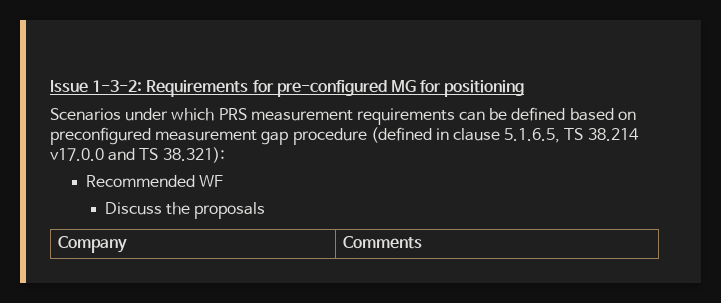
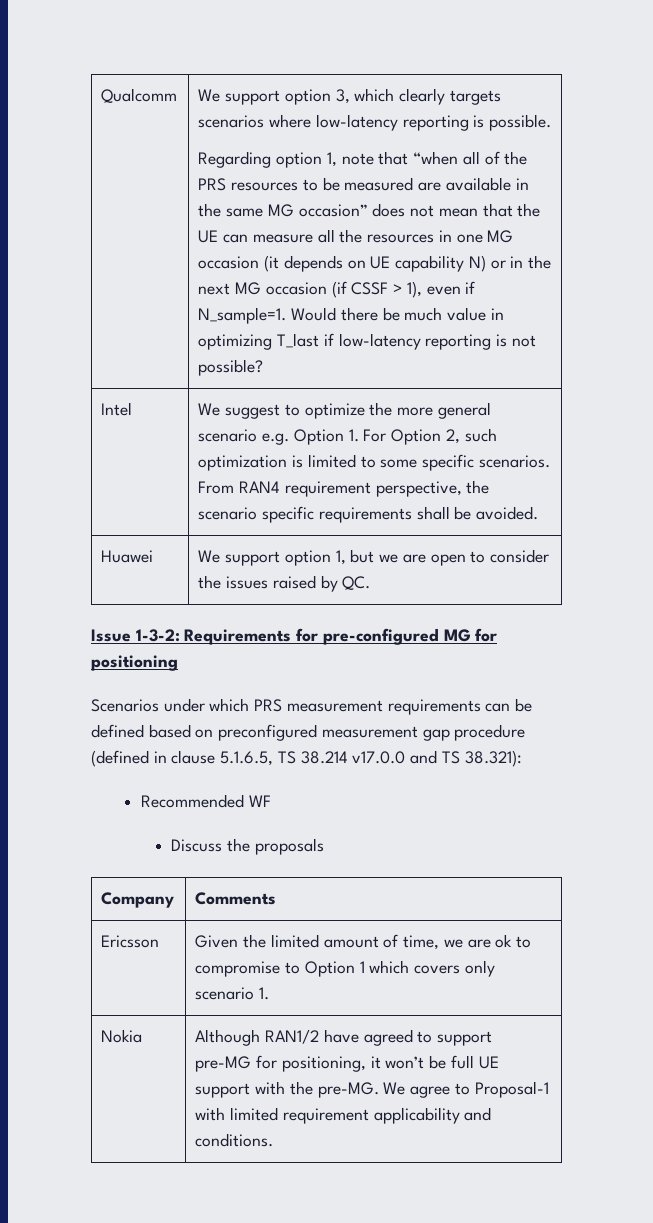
(50, 86) none -> [101,88,178,103] [198,88,501,105] [198,114,552,131] [198,151,528,168] [198,177,529,191] [198,203,541,217] [198,229,514,243] [198,255,552,272] [198,281,476,298] [198,307,504,324] [198,333,536,350] [198,359,264,376] [101,402,133,416] [198,402,491,419] [198,428,497,445] [198,454,550,471] [198,480,490,497] [198,506,539,523] [101,550,154,563] [198,549,550,566] [198,575,371,592] Qualcomm | We support option 3, which clearly targets scenarios where low-latency reporting is possible. // Regarding option 1, note that “when all of the PRS resources to be measured are available in the same MG occasion” does not mean that the UE can measure all the resources in one MG occasion (it depends on UE capability N) or in the next MG occasion (if CSSF > 1), even if N_sample=1. Would there be much value in optimizing T_last if low-latency reporting is not possible? // Intel | We suggest to optimize the more general scenario e.g. Option 1. For Option 2, such optimization is limited to some specific scenarios. From RAN4 requirement perspective, the scenario specific requirements shall be avoided. // Huawei | We support option 1, but we are open to consider the issues raised by QC. //
(422, 242) none -> [101,935,160,948] [195,934,532,950] [195,960,495,977] [195,987,270,1000] [101,1029,143,1043] [195,1029,493,1046] [195,1055,499,1072] [195,1081,549,1098] [195,1107,492,1124] [195,1133,274,1147] // Ericsson | Given the limited amount of time, we are ok to compromise to Option 1 which covers only scenario 1. // Nokia | Although RAN1/2 have agreed to support pre-MG for positioning, it won’t be full UE support with the pre-MG. We agree to Proposal-1 with limited requirement applicability and conditions.

